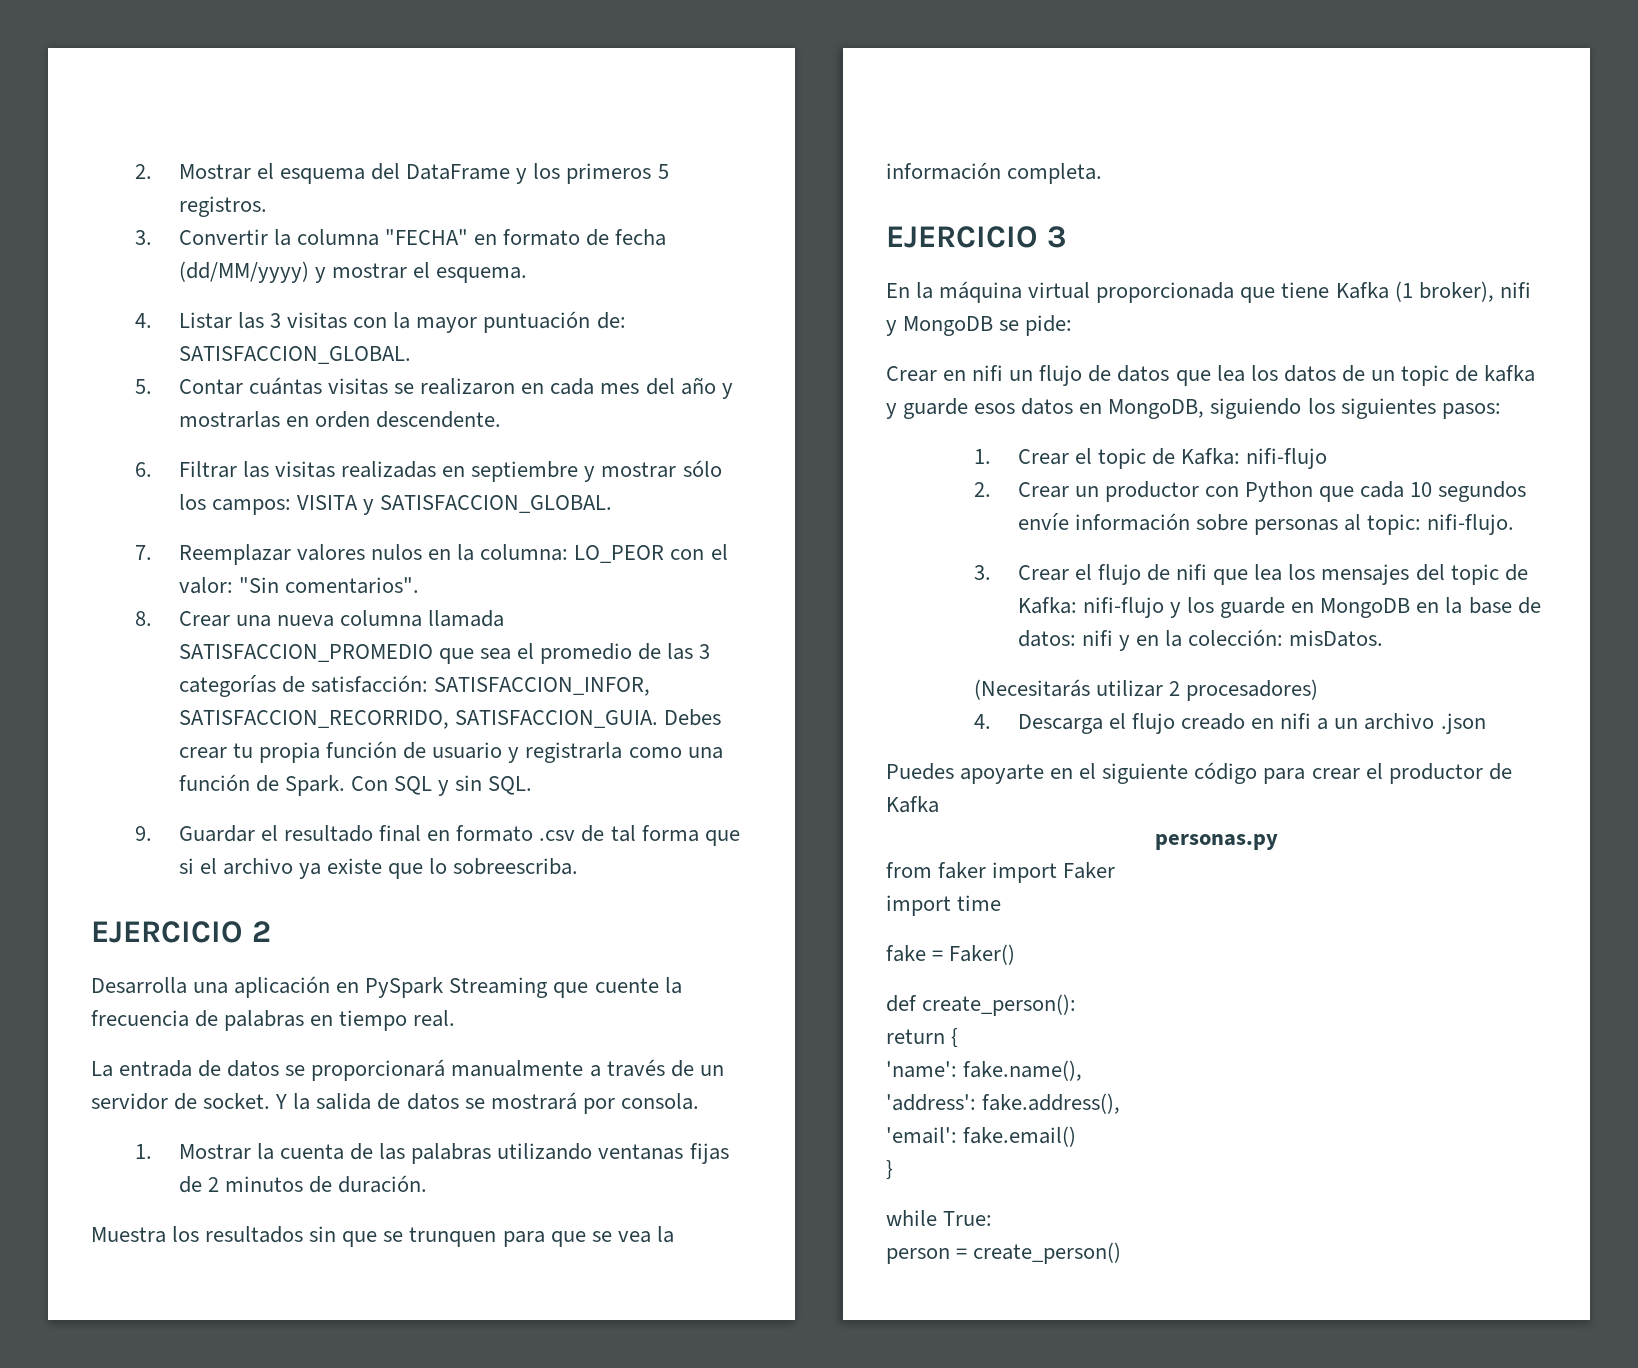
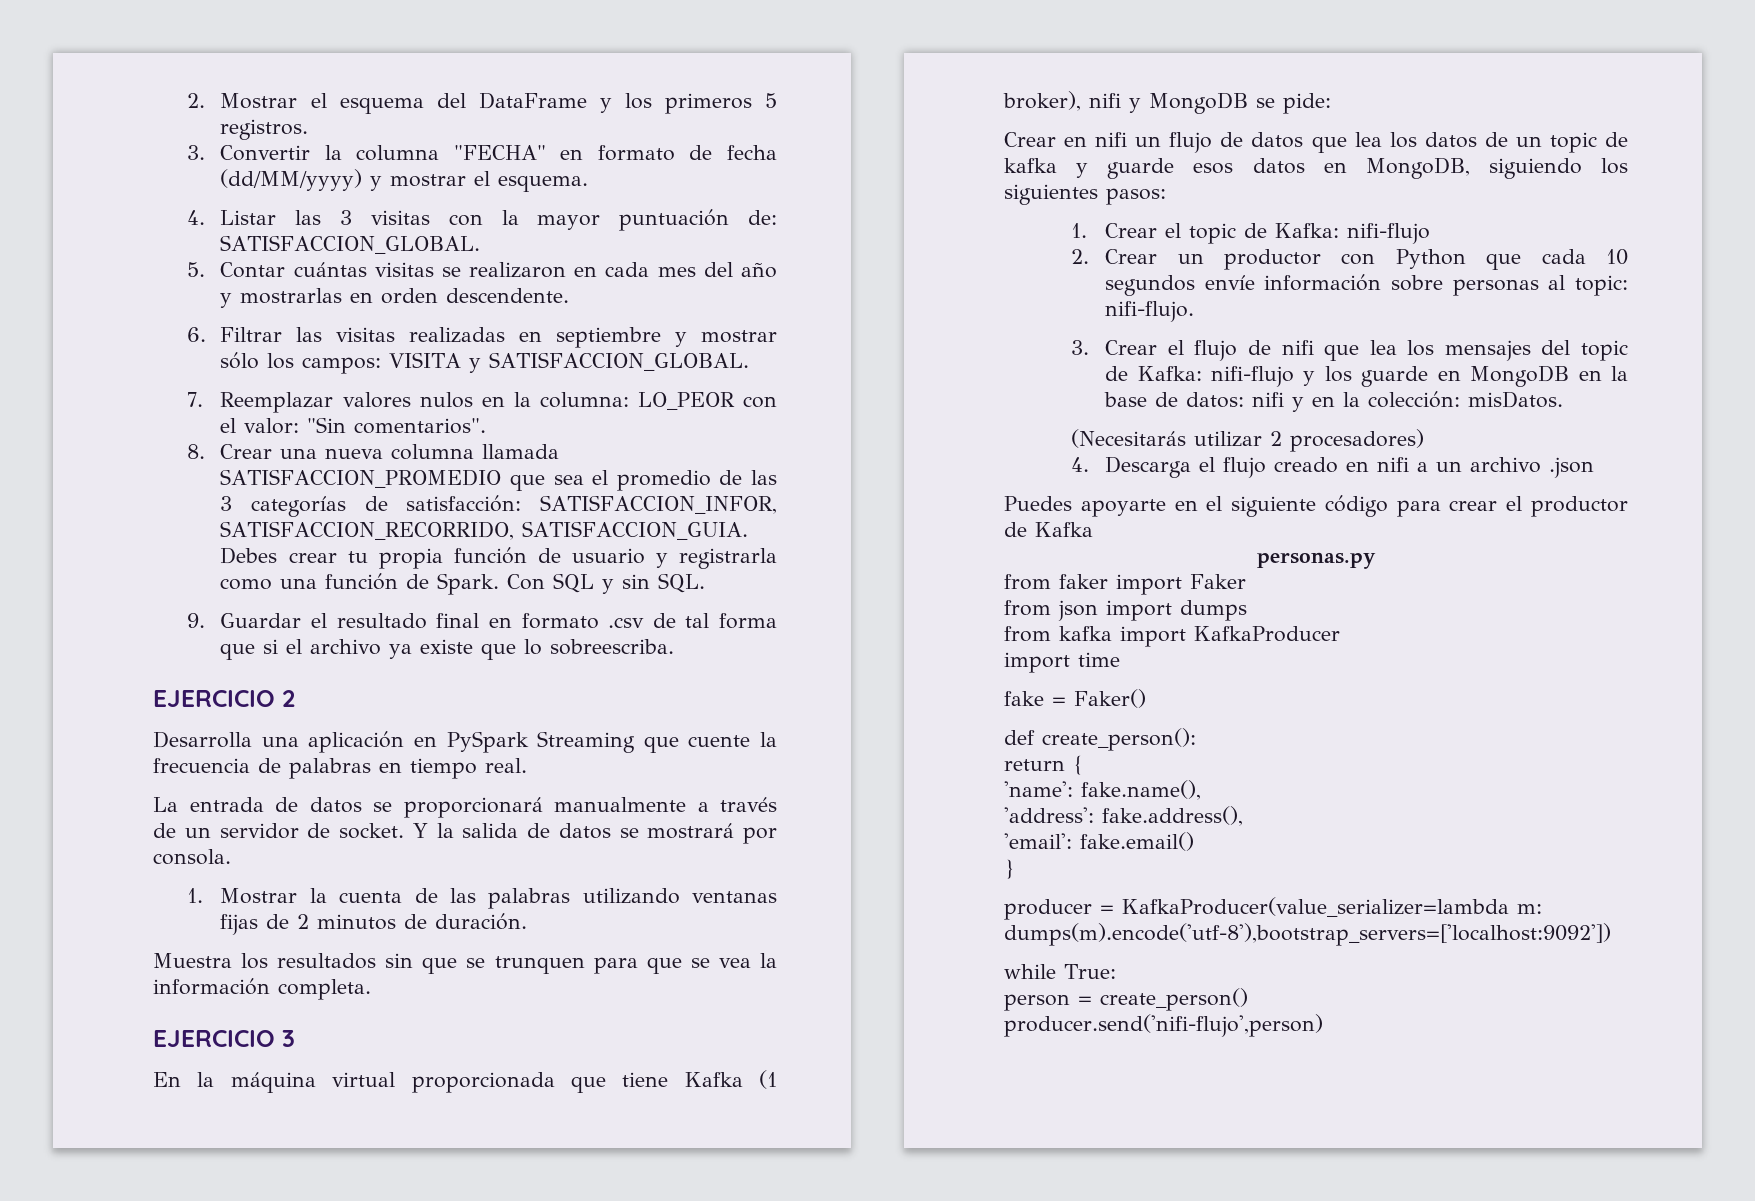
(1116, 870) none -> [1004,600,1247,621] [1004,626,1340,647] // from json import dumps // from kafka import KafkaProducer
(893, 1170) none -> [1004,897,1542,920] [1004,923,1611,946] // producer = KafkaProducer(value_serializer=lambda m: dumps(m).encode('utf-8'),bootstrap_servers=['localhost:9092'])
(1122, 1253) none -> [1004,1014,1323,1037] // producer.send('nifi-flujo',person)

